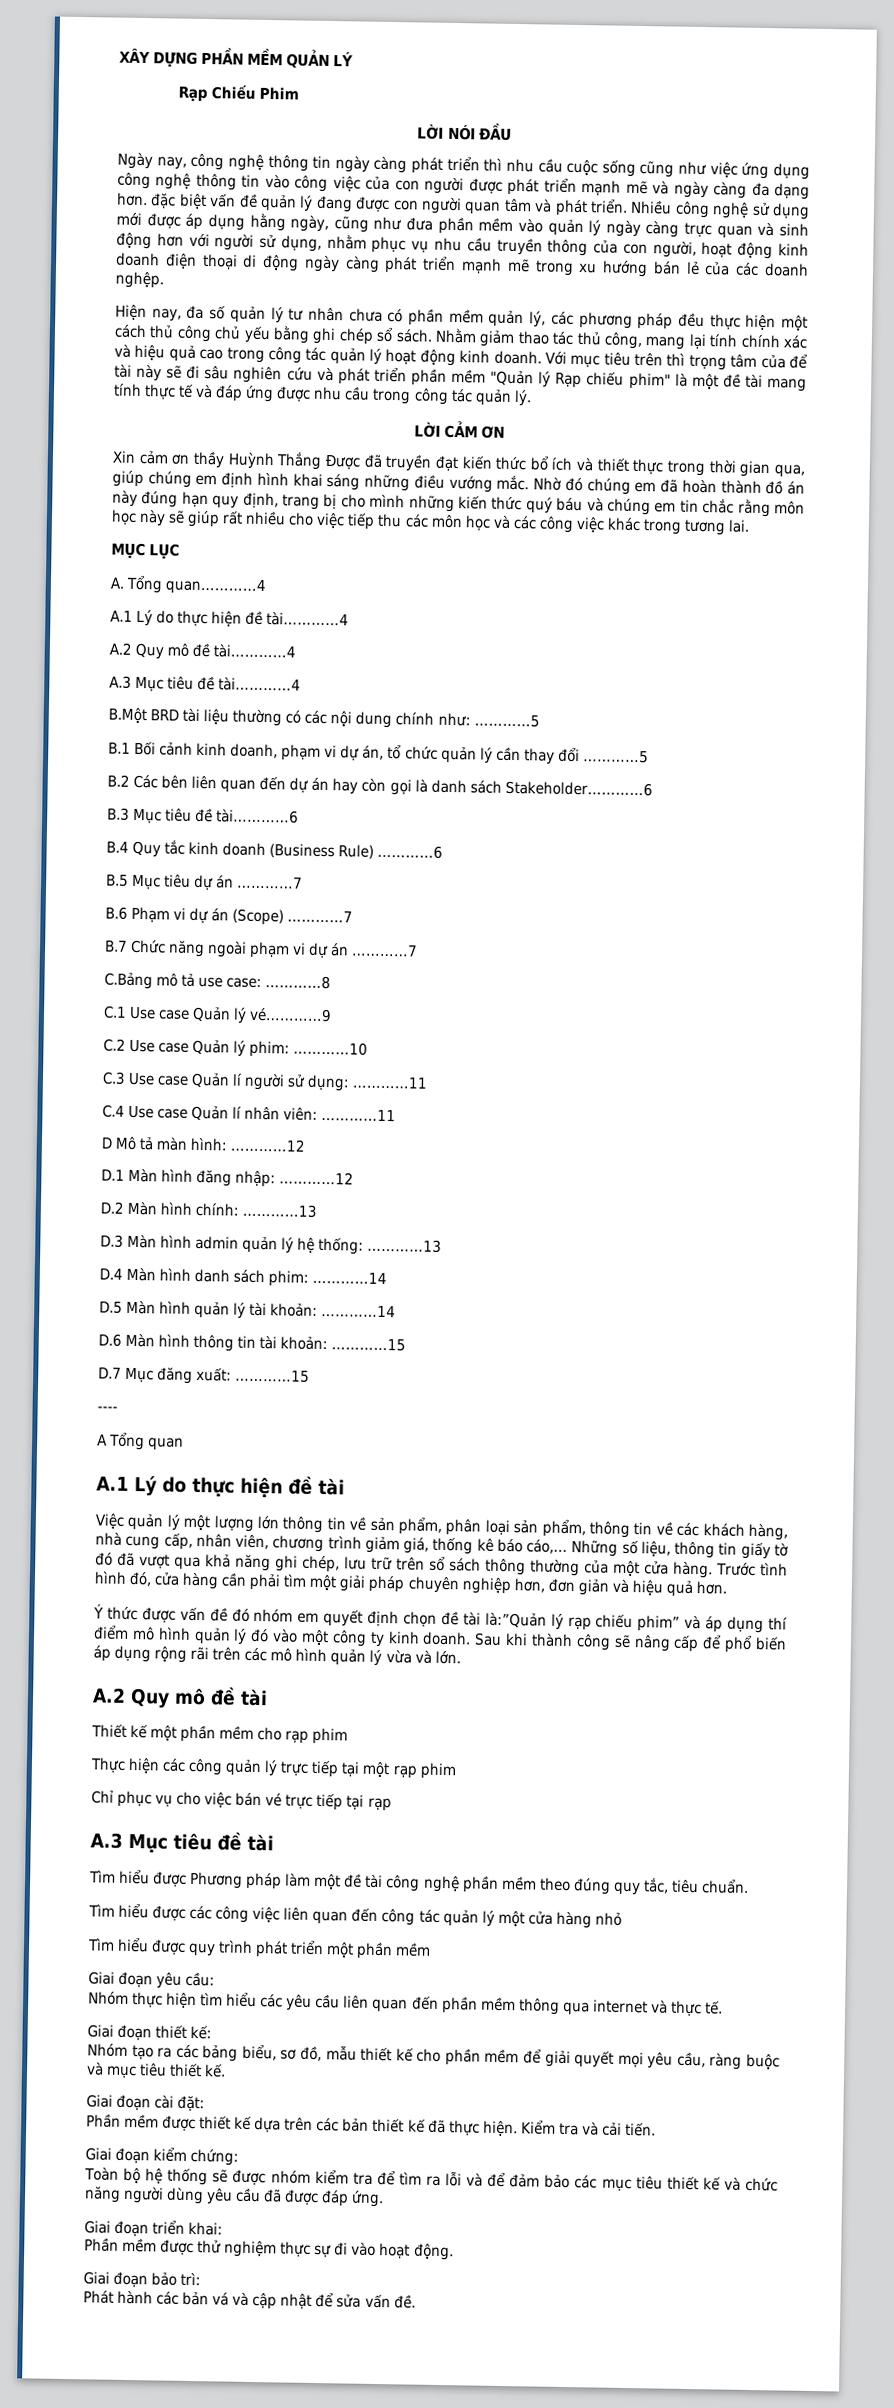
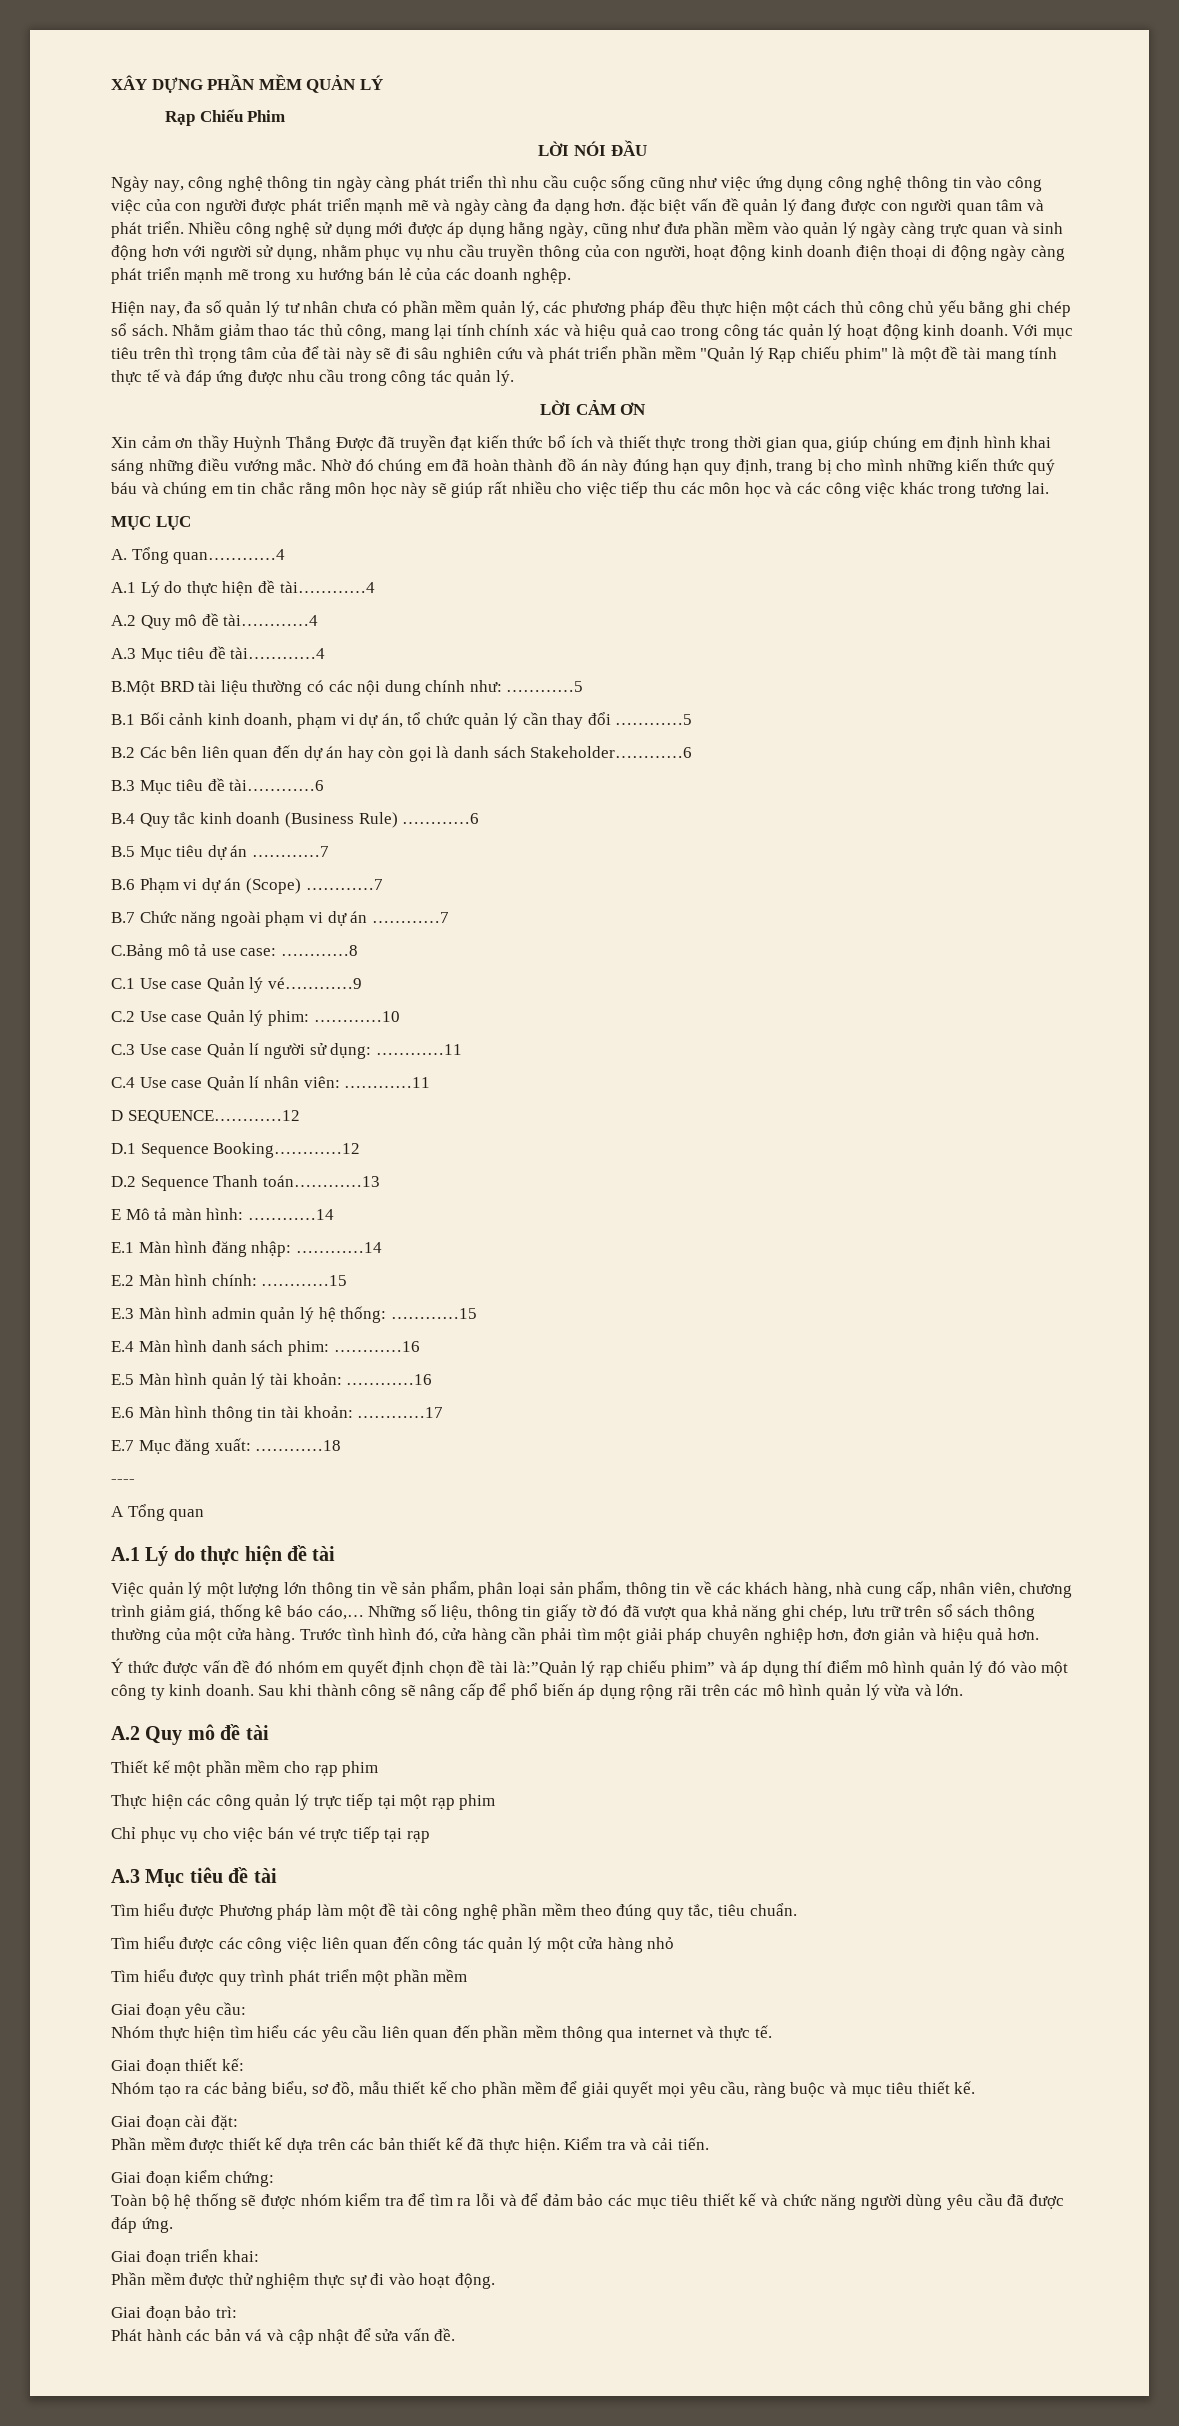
(113, 1143) none -> [127,1110,300,1124] [111,1142,361,1158] [111,1175,380,1191] [111,1209,121,1220] SEQUENCE…………12 // D.1 Sequence Booking…………12 // D.2 Sequence Thanh toán…………13 // E
[230,1138,307,1152] [101,1169,125,1181] …………12 // D.1 -> [247,1209,334,1220] [111,1242,134,1253] …………14 // E.1
[279,1171,355,1185] [100,1201,124,1214] …………12 // D.2 -> [295,1242,382,1253] [111,1275,134,1286] …………14 // E.2
[242,1203,318,1218] [100,1234,124,1248] …………13 // D.3 -> [261,1275,348,1286] [111,1308,134,1319] …………15 // E.3
[367,1238,443,1253] [99,1268,123,1280] …………13 // D.4 -> [390,1308,477,1319] [111,1341,134,1352] …………15 // E.4
[312,1271,388,1285] [99,1301,123,1314] …………14 // D.5 -> [333,1341,420,1352] [111,1374,134,1385] …………16 // E.5
[321,1304,397,1318] [98,1333,122,1347] …………14 // D.6 -> [346,1374,433,1385] [111,1407,134,1418] …………16 // E.6
[331,1338,407,1352] [98,1367,122,1379] …………15 // D.7 -> [357,1407,444,1418] [111,1440,134,1451] …………17 // E.7
[235,1369,311,1383] …………15 -> [255,1440,342,1451] …………18

